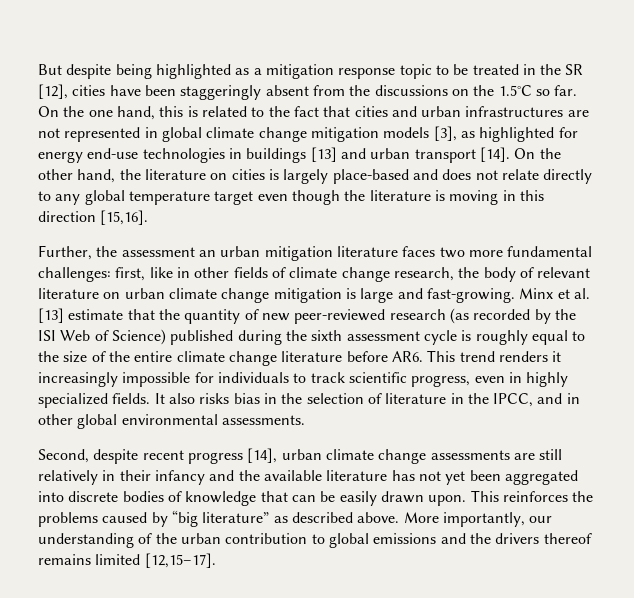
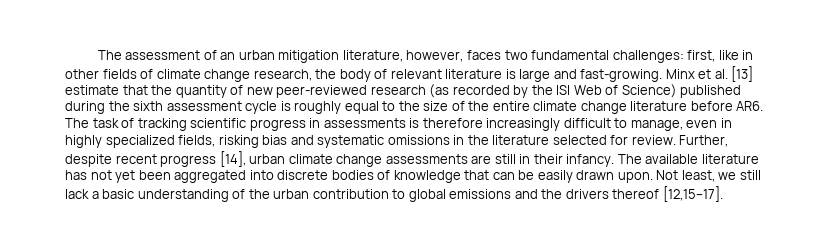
[38,64,584,79] [38,84,578,100] [38,106,589,120] [38,126,578,142] [38,147,561,163] [38,169,593,184] [38,190,544,205] [38,210,149,225] [38,245,195,260] But despite being highlighted as a mitigation response topic to be treated in the SR [12], cities have been staggeringly absent from the discussions on the 1.5°C so far. On the one hand, this is related to the fact that cities and urban infrastructures are not represented in global climate change mitigation models [3], as highlighted for energy end-use technologies in buildings [13] and urban transport [14]. On the other hand, the literature on cities is largely place-based and does not relate directly to any global temperature target even though the literature is moving in this direction [15,16]. // Further, the assessment -> [97,50,217,60] The assessment of
[336,246,398,257] literature -> [342,50,464,62] literature, however,
[468,250,503,257] more -> (528, 55) none
[103,288,342,303] on urban climate change mitigation -> (503, 74) none
[427,350,562,362] [38,372,569,387] [38,393,580,408] [38,414,305,429] [38,449,89,463] This trend renders it increasingly impossible for individuals to track scientific progress, even in highly specialized fields. It also risks bias in the selection of literature in the IPCC, and in other global environmental assessments. // Second, -> [65,118,732,131] [65,135,729,148] The task of tracking scientific progress in assessments is therefore increasingly difficult to manage, even in highly specialized fields, risking bias and systematic omissions in the literature selected for review. Further,
[38,470,98,485] relatively -> (516, 159) none
[154,470,260,485] infancy and the -> [566,154,642,167] infancy. The
[470,490,594,502] [38,510,553,527] This reinforces the problems caused by “big literature” as described above. More importantly, our -> [656,170,761,182] [65,189,135,199] Not least, we still lack a basic
[38,554,141,565] remains limited -> (660, 194) none

